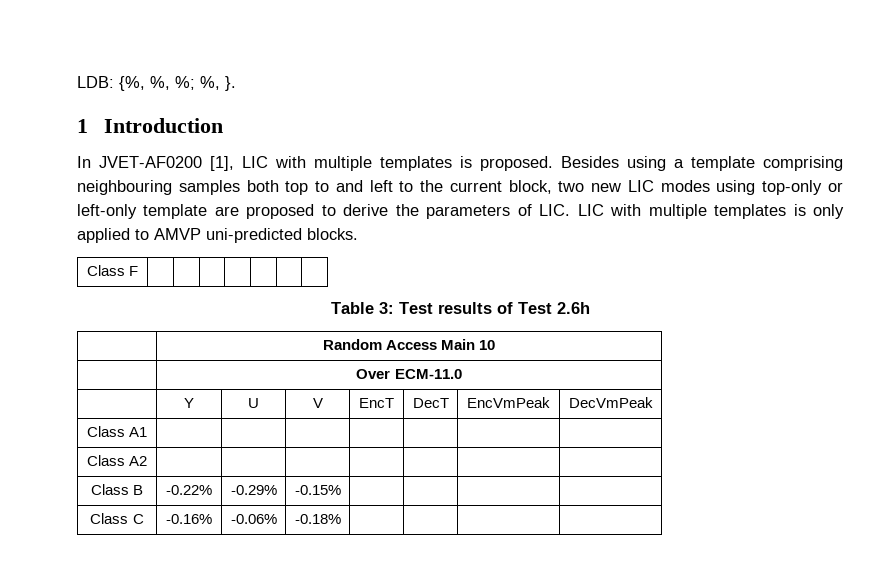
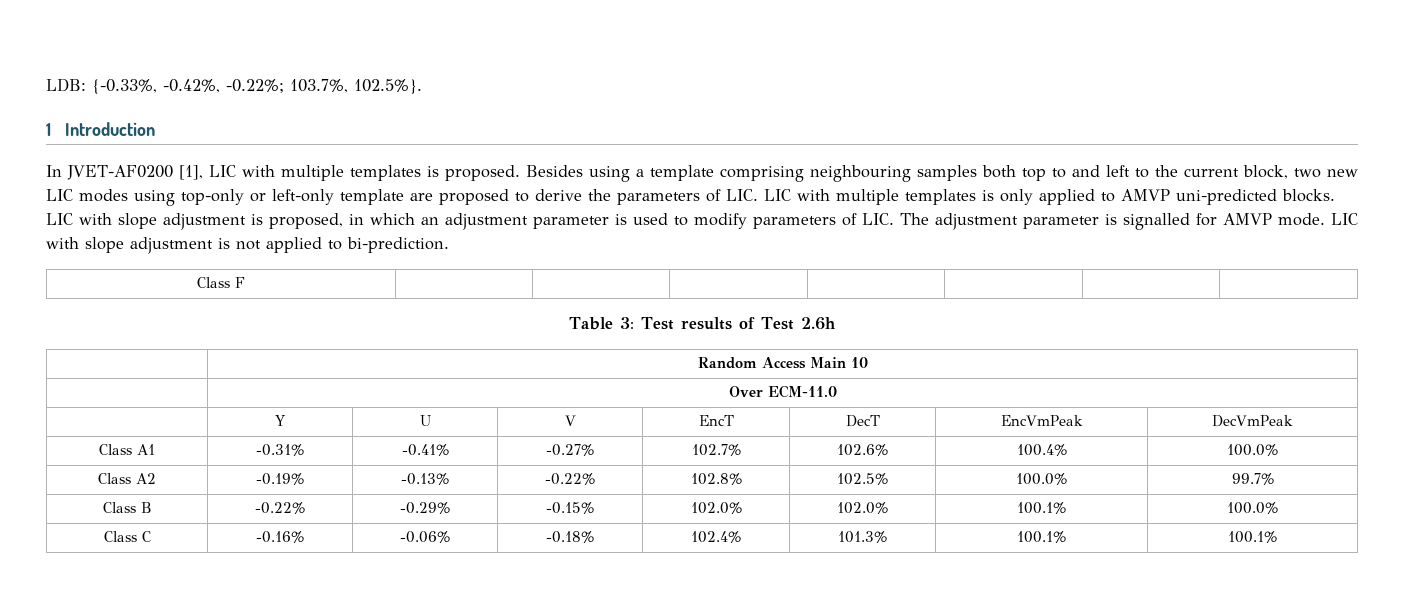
[119,76,236,91] {%, %, %; %, }. -> [92,79,422,94] {-0.33%, -0.42%, -0.22%; 103.7%, 102.5%}.
(358, 234) none -> [46,213,1358,230] [46,237,449,254] LIC with slope adjustment is proposed, in which an adjustment parameter is used to modify parameters of LIC. The adjustment parameter is signalled for AMVP mode. LIC with slope adjustment is not applied to bi-prediction.
[86,455,148,466] | | | | | | // Class A2 | | | | | | | -> [256,444,304,456] [401,444,449,456] [546,444,594,456] [691,444,741,456] [837,444,888,456] [1016,444,1067,456] [1227,444,1278,456] [98,473,156,484] [256,473,304,485] [401,473,449,485] [545,473,595,485] [690,473,742,485] [837,473,888,485] [1016,473,1067,485] [1231,473,1274,485] -0.31% | -0.41% | -0.27% | 102.7% | 102.6% | 100.4% | 100.0% // Class A2 | -0.19% | -0.13% | -0.22% | 102.8% | 102.5% | 100.0% | 99.7%
(341, 490) | | | -> [690,502,742,514] [837,502,888,514] [1017,502,1066,514] [1227,502,1278,514] 102.0% | 102.0% | 100.1% | 100.0%
(341, 519) | | | -> [691,531,741,543] [838,531,887,543] [1017,531,1066,543] [1228,531,1277,543] 102.4% | 101.3% | 100.1% | 100.1%

